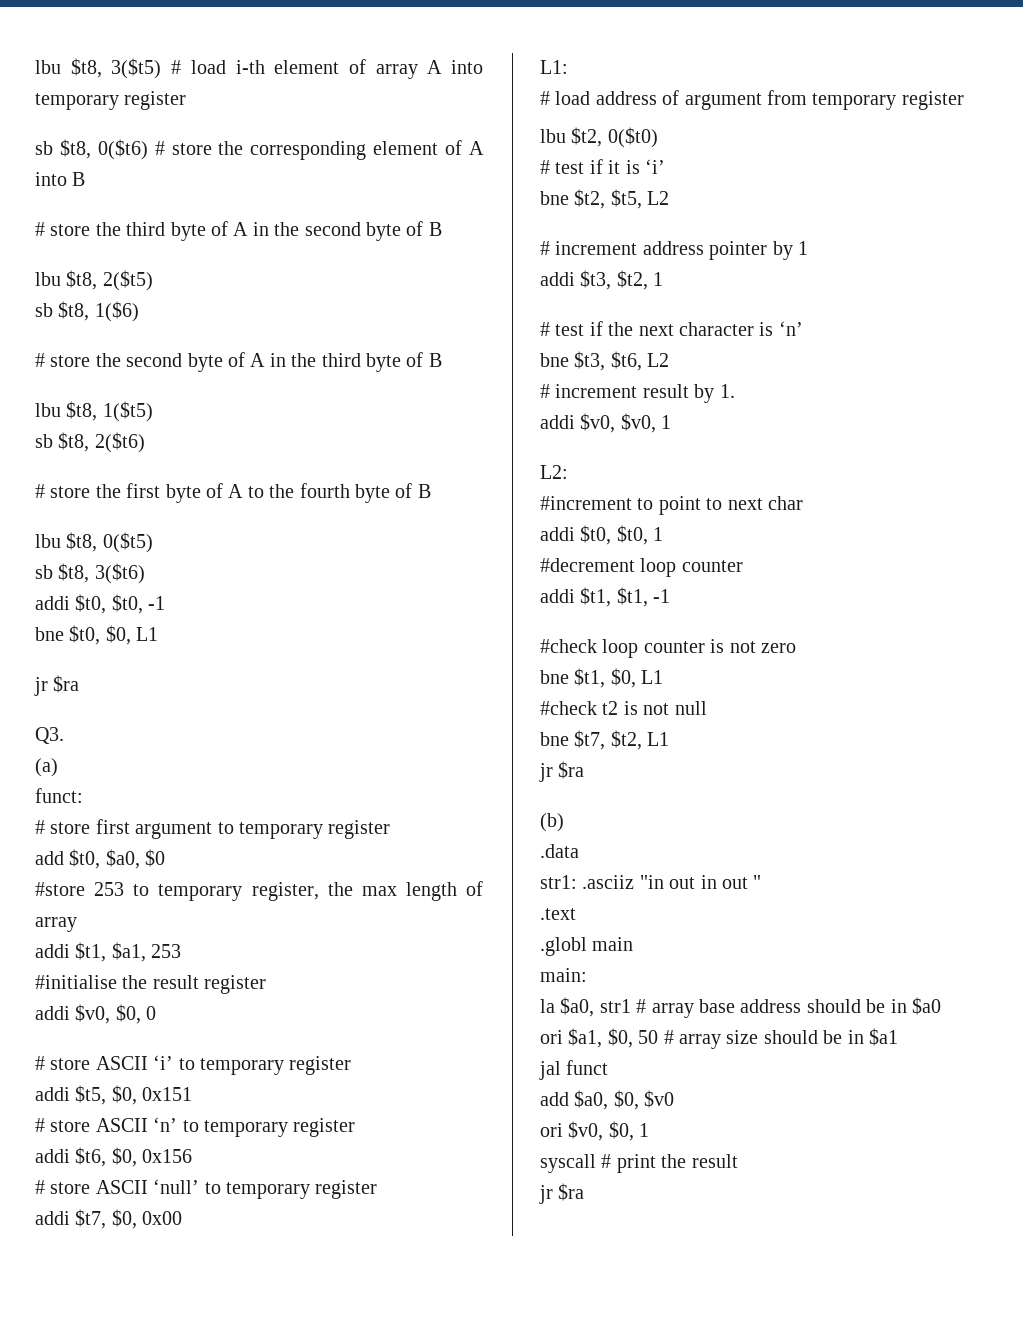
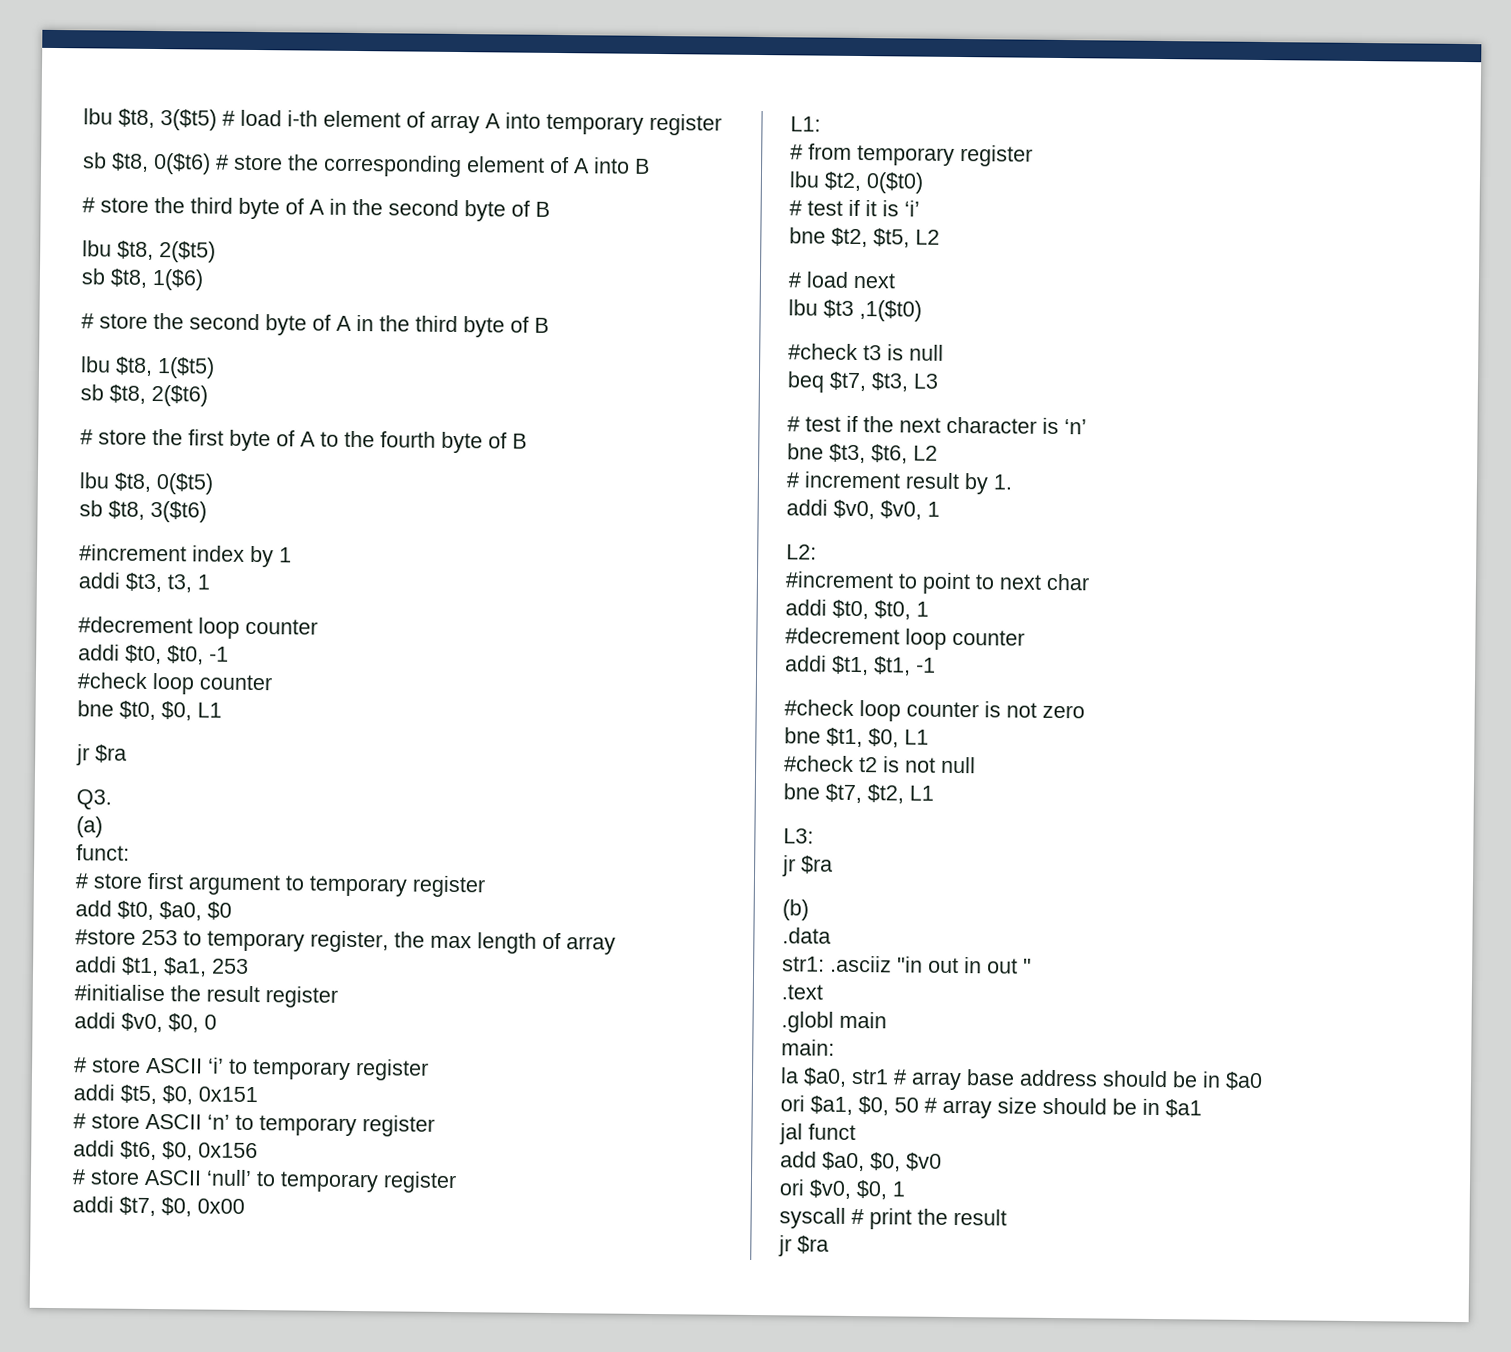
(145, 573) none -> [79,544,292,568] [78,572,210,593] [78,616,318,639] // #increment index by 1 // addi $t3, t3, 1 // #decrement loop counter
(166, 603) none -> [77,672,272,695] // #check loop counter
[555,90,762,110] load address of argument -> (803, 152) none
[555,241,808,260] [540,270,664,290] increment address pointer by 1 // addi $t3, $t2, 1 -> [806,271,896,289] [788,299,922,322] [788,343,944,361] [787,371,939,393] load next // lbu $t3 ,1($t0) // #check t3 is null // beq $t7, $t3, L3
(670, 739) none -> [783,828,814,844] // L3:

